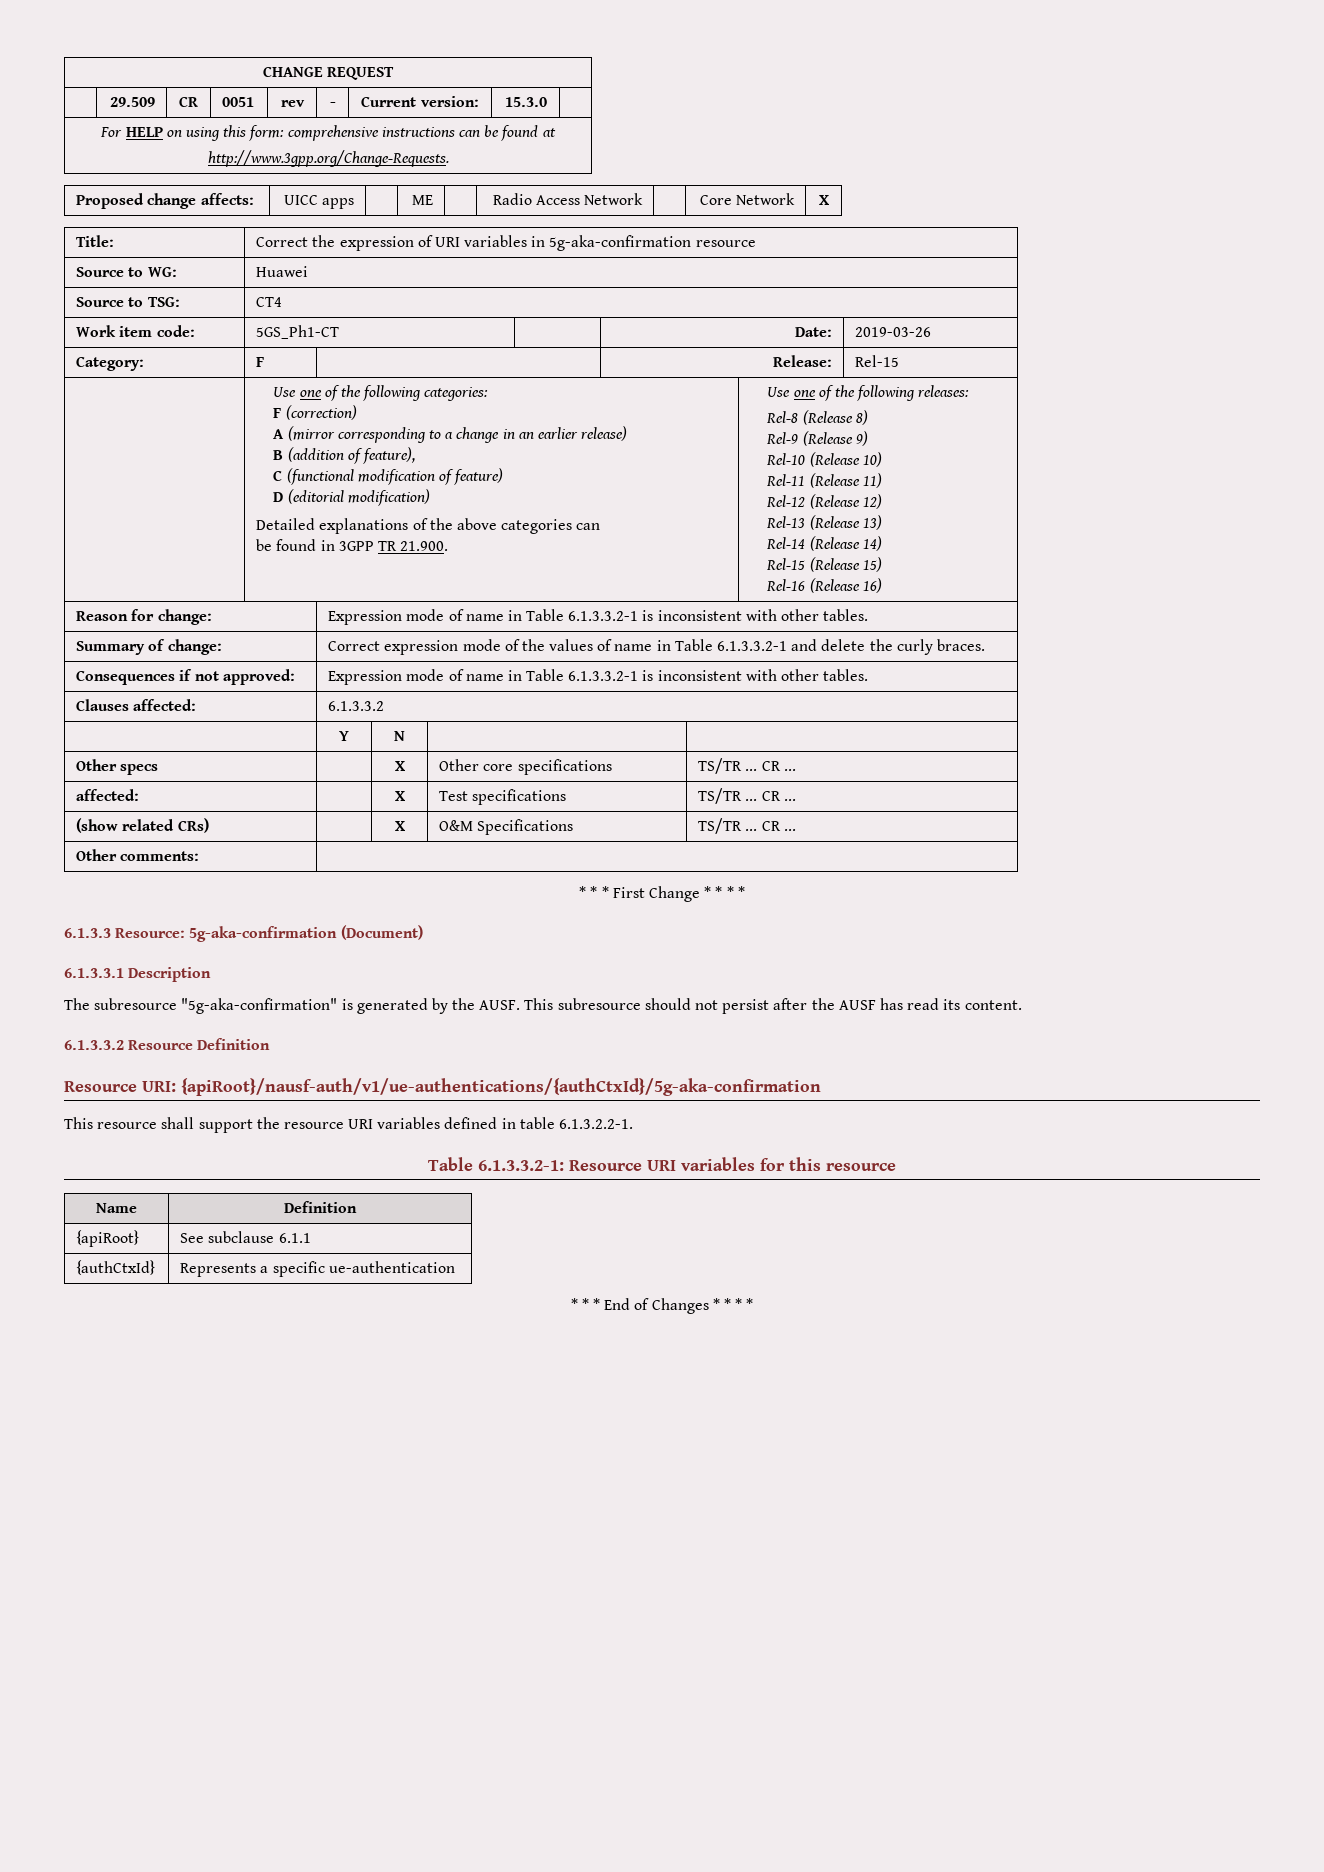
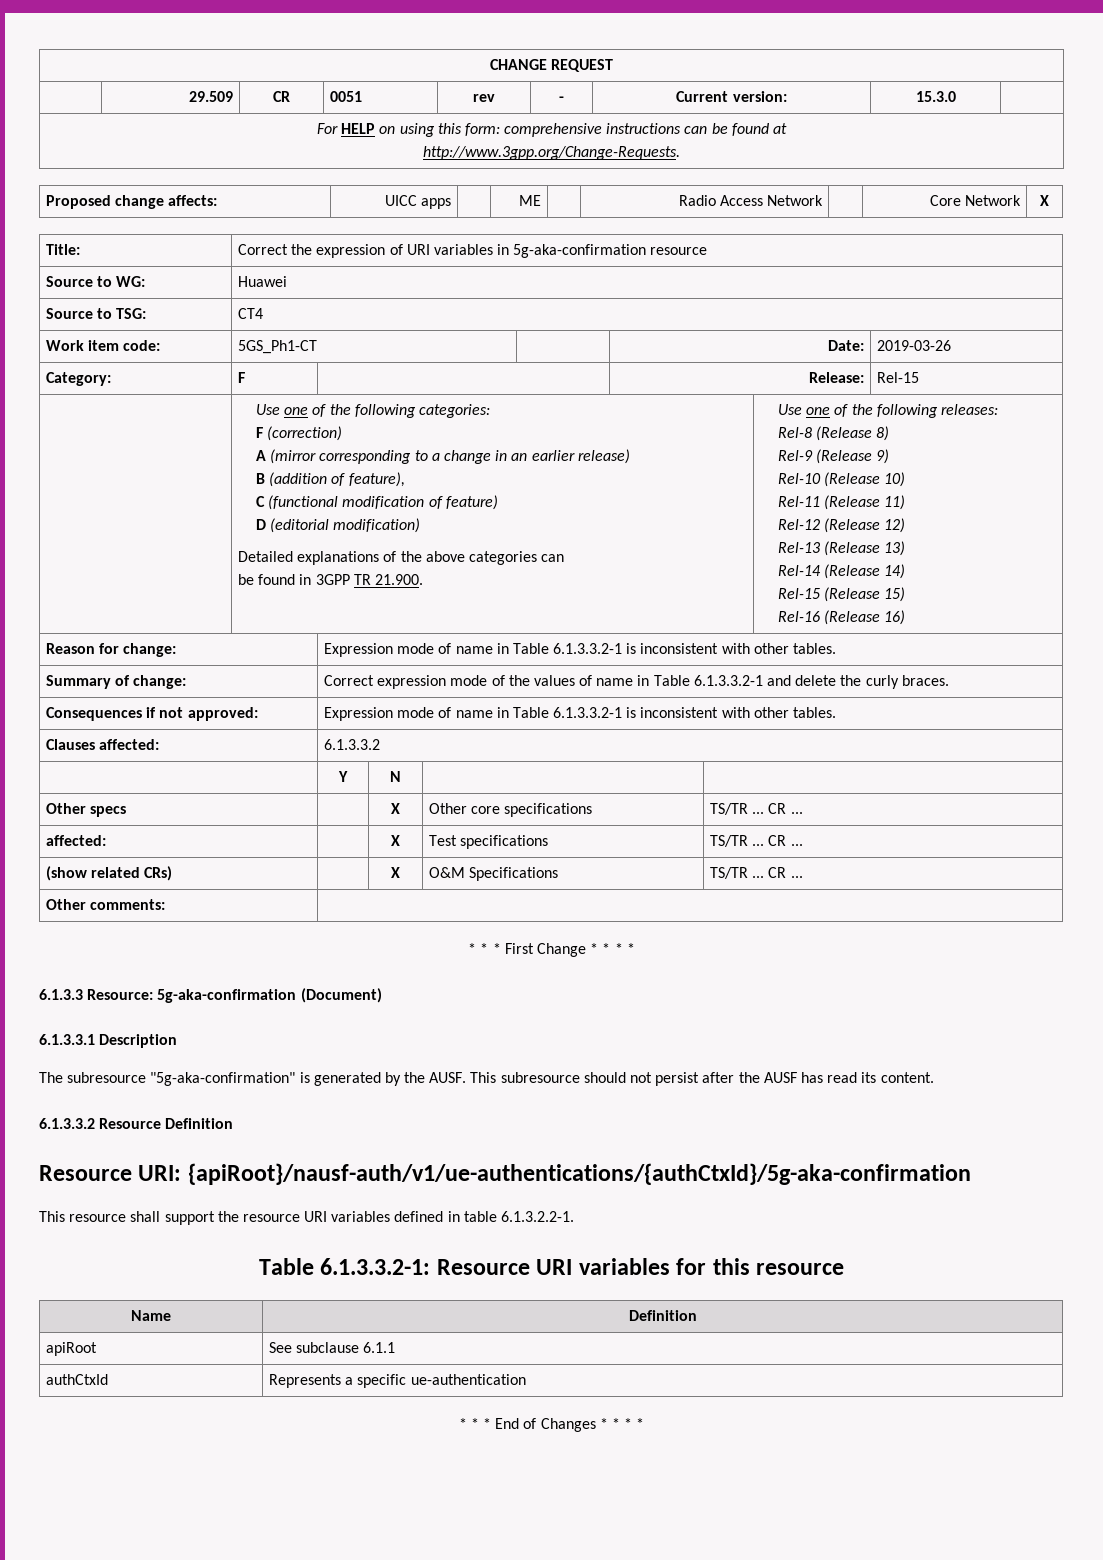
[76,1230,140,1247] {apiRoot} -> [45,1342,97,1356] apiRoot
[76,1260,156,1275] {authCtxId} -> [45,1374,108,1385] authCtxId

